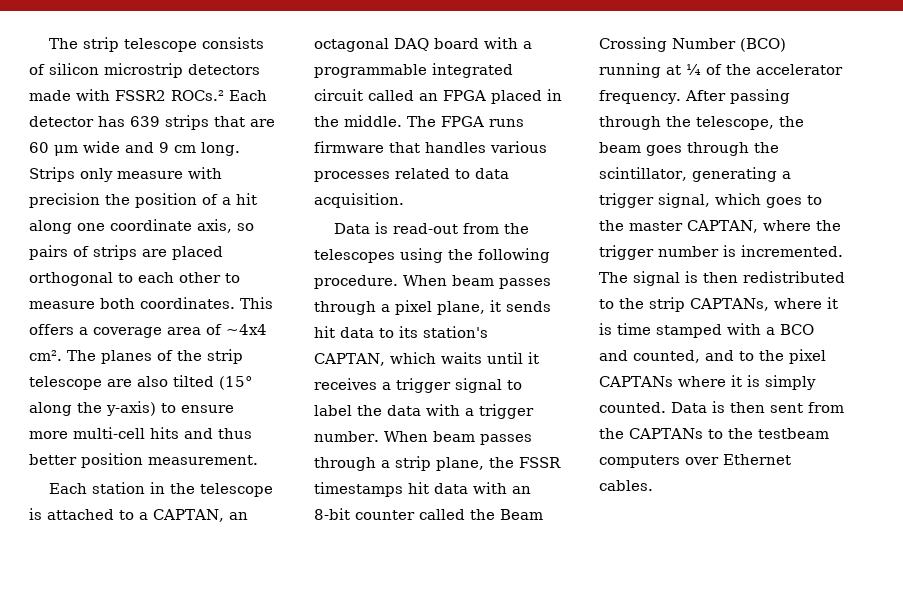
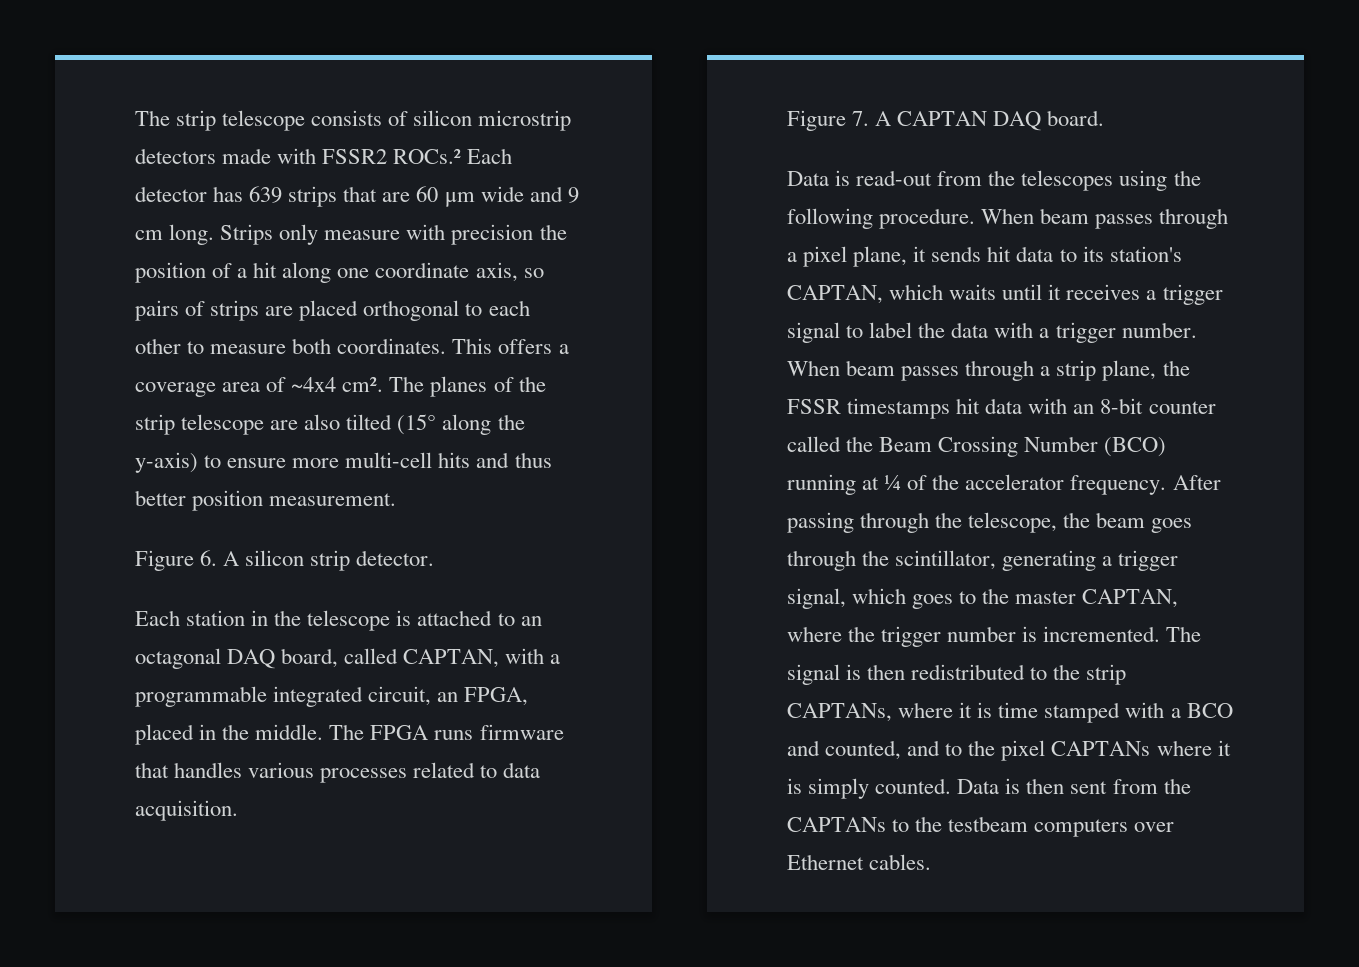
(258, 460) none -> [135,550,435,571] // Figure 6. A silicon strip detector.
[139,509,224,522] a CAPTAN, -> (515, 619) none
[434,38,479,49] board -> [281,648,500,668] board, called CAPTAN,
[314,89,486,101] circuit called an FPGA -> [368,686,529,706] circuit, an FPGA,
(404, 200) none -> [787,110,1105,131] // Figure 7. A CAPTAN DAQ board.

